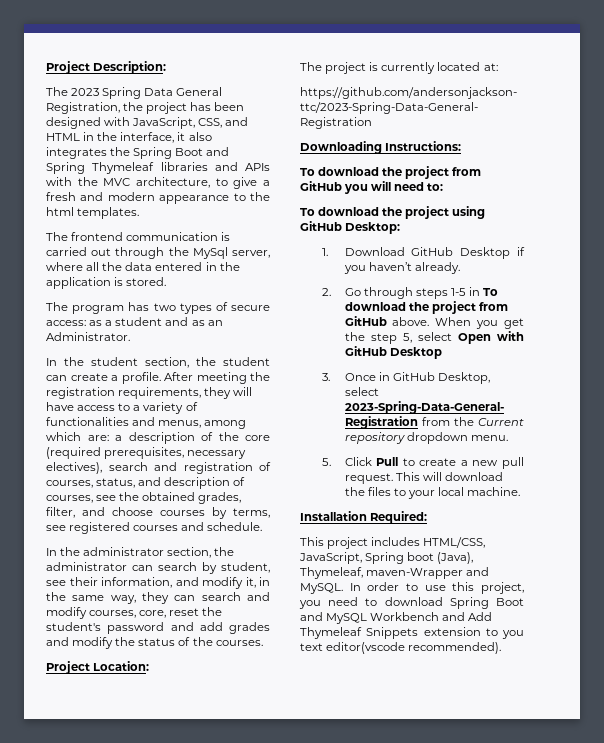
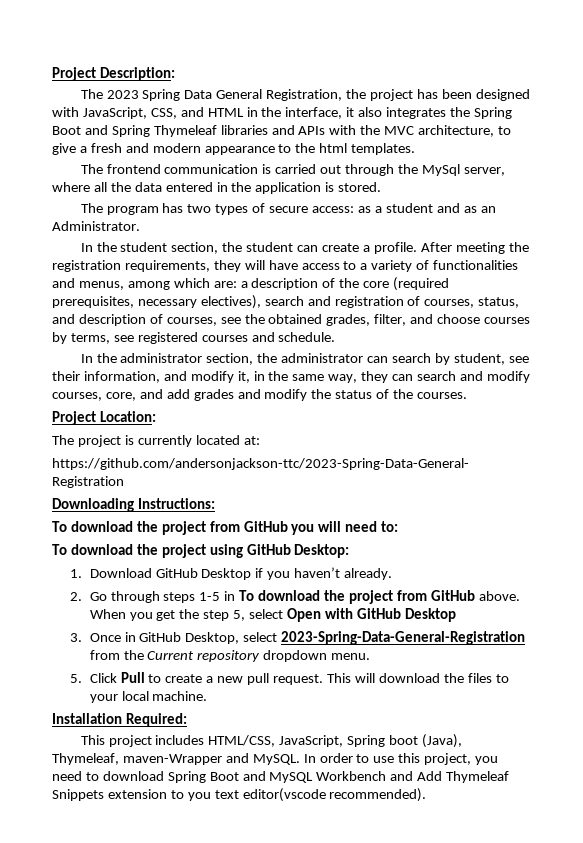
[169,607,223,616] [46,622,165,634] reset the student's password -> (136, 396) none

